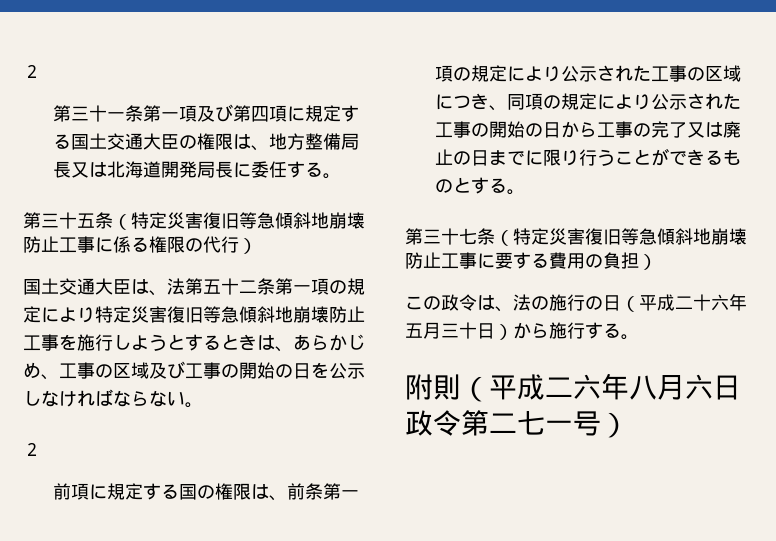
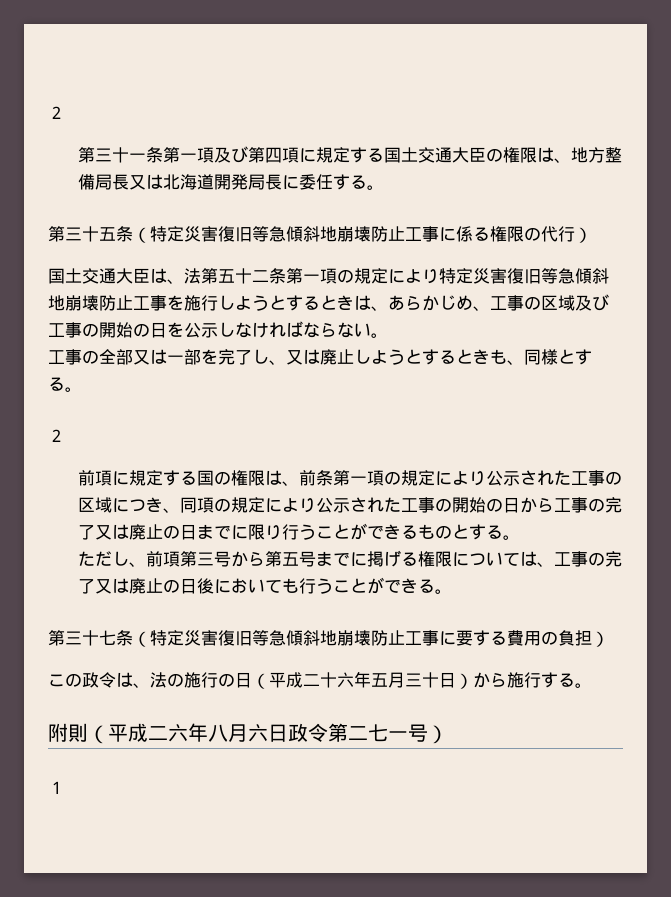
(203, 405) none -> [48,349,592,365] [48,377,82,392] // 工事の全部又は一部を完了し、又は廃止しようとするときも、同様とする。
(526, 192) none -> [77,550,622,567] [77,577,452,594] // ただし、前項第三号から第五号までに掲げる権限については、工事の完了又は廃止の日後においても行うことができる。
(629, 425) none -> [48,781,65,794] // １

